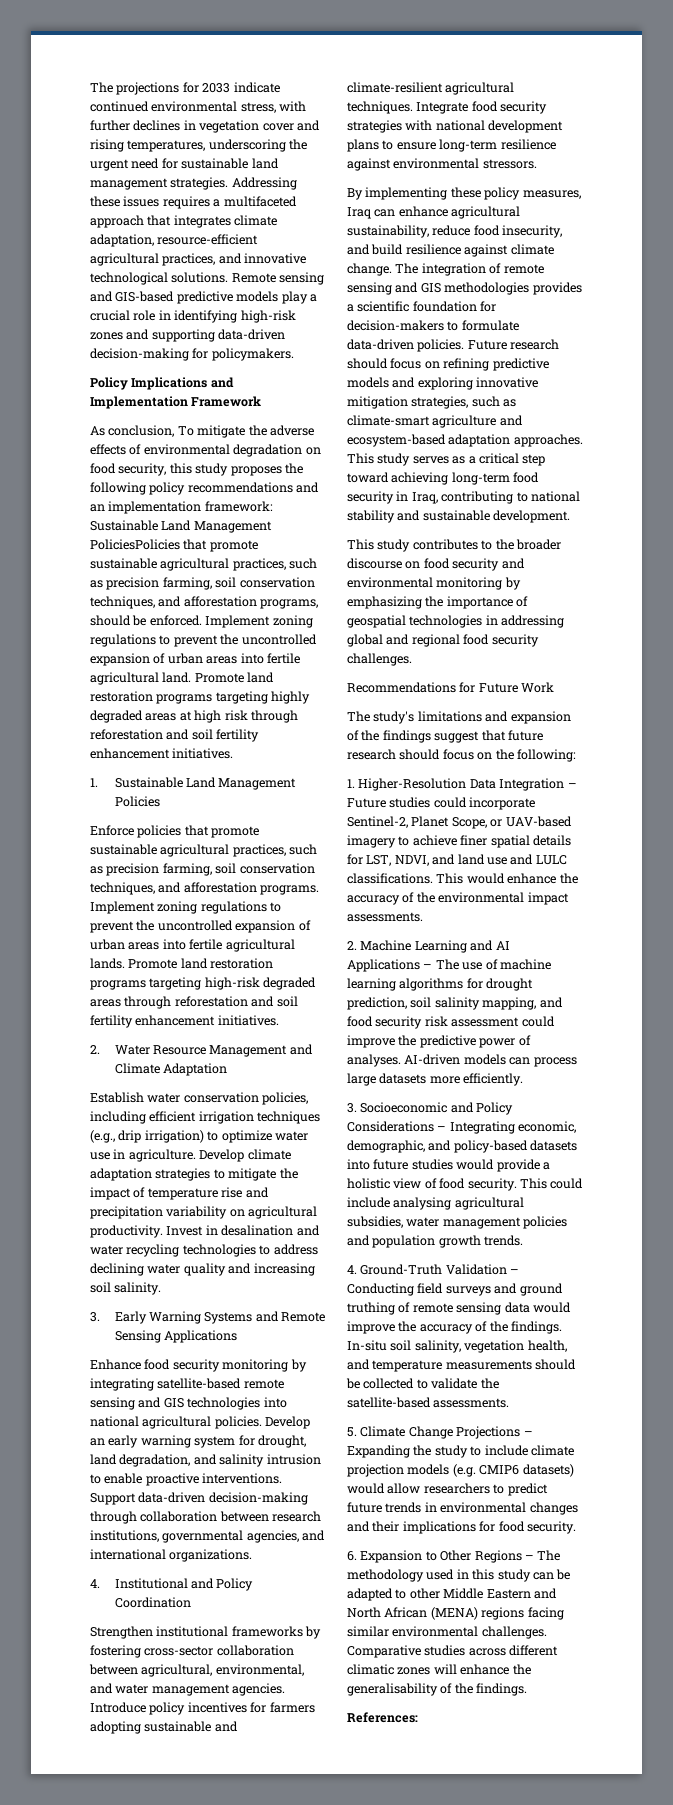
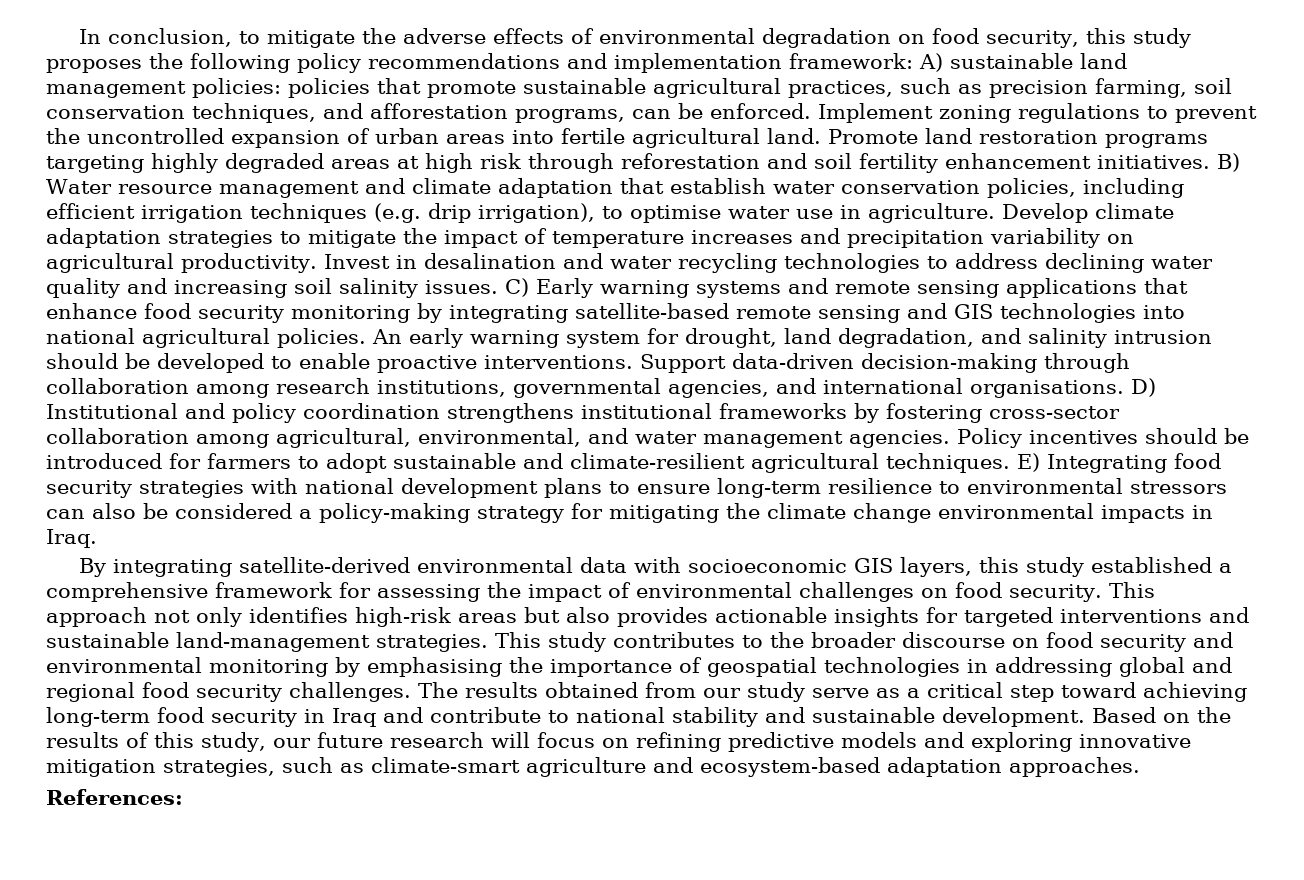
[90,82,280,95] [90,101,307,113] [90,120,320,133] [90,139,308,152] [90,158,279,171] [90,177,297,190] [90,196,297,209] [90,215,278,228] [90,234,259,247] [90,253,307,266] [90,272,325,285] [90,291,317,304] [90,310,296,323] [90,329,286,342] [90,348,294,361] [90,377,234,390] [90,396,262,409] [90,425,194,437] The projections for 2033 indicate continued environmental stress, with further declines in vegetation cover and rising temperatures, underscoring the urgent need for sustainable land management strategies. Addressing these issues requires a multifaceted approach that integrates climate adaptation, resource-efficient agricultural practices, and innovative technological solutions. Remote sensing and GIS-based predictive models play a crucial role in identifying high-risk zones and supporting data-driven decision-making for policymakers. // Policy Implications and Implementation Framework // As conclusion, To -> [78,28,260,47] In conclusion, to
[90,504,105,512] an -> (607, 61) none
[90,520,272,533] [90,539,180,550] Sustainable Land Management PoliciesPolicies -> [919,53,1127,72] [46,78,370,98] A) sustainable land management policies: policies
[90,615,131,626] should -> [632,109,671,119] can
[90,777,297,790] [114,796,160,807] [90,825,260,838] [90,844,318,857] [90,863,315,876] [90,882,320,895] [90,901,282,914] [90,920,311,933] [90,939,295,952] [90,958,274,969] [90,977,317,990] [90,996,298,1009] [90,1015,279,1028] [90,1044,313,1057] [114,1063,227,1076] [90,1092,144,1103] // 1. Sustainable Land Management Policies // Enforce policies that promote sustainable agricultural practices, such as precision farming, soil conservation techniques, and afforestation programs. Implement zoning regulations to prevent the uncontrolled expansion of urban areas into fertile agricultural lands. Promote land restoration programs targeting high-risk degraded areas through reforestation and soil fertility enhancement initiatives. // 2. Water Resource Management and Climate Adaptation // Establish -> [1217,153,1240,172] [46,178,766,198] B) Water resource management and climate adaptation that establish
[90,1130,272,1143] (e.g., drip irrigation) to optimize -> [374,203,721,223] (e.g. drip irrigation), to optimise
[221,1187,243,1198] rise -> [691,230,793,244] increases
[114,1282,162,1295] [90,1311,326,1324] [114,1330,237,1343] [90,1359,141,1370] salinity. // 3. Early Warning Systems and Remote Sensing Applications // Enhance -> [339,278,1188,298] [46,303,137,319] salinity issues. C) Early warning systems and remote sensing applications that enhance
[265,1416,311,1429] [90,1438,105,1446] Develop an -> [372,329,402,344] An
(321, 1459) none -> [46,353,264,373] should be developed
[219,1511,269,1522] between -> [196,384,269,398] among
[169,1549,253,1562] [90,1578,254,1591] [114,1597,191,1608] [90,1626,153,1639] organizations. // 4. Institutional and Policy Coordination // Strengthen -> [970,378,1156,398] [46,403,574,423] organisations. D) Institutional and policy coordination strengthens
[89,1664,138,1675] between -> [196,434,269,448] among
[90,1702,315,1715] [90,1721,141,1734] Introduce policy incentives for farmers adopting -> [957,428,1249,448] [46,453,387,473] Policy incentives should be introduced for farmers to adopt
[416,102,469,114] Integrate -> [1017,453,1167,473] E) Integrating
[347,158,537,171] [347,187,581,200] [347,206,521,219] [347,225,563,238] [347,244,554,257] [347,263,544,276] [347,282,582,295] [347,301,497,312] [347,320,519,331] [347,339,560,352] [347,358,388,369] against environmental stressors. // By implementing these policy measures, Iraq can enhance agricultural sustainability, reduce food insecurity, and build resilience against climate change. The integration of remote sensing and GIS methodologies provides a scientific foundation for decision-makers to formulate data-driven policies. Future research should -> [939,478,1227,494] [46,503,1213,523] [46,529,97,548] [78,557,1232,577] [46,582,1155,602] [46,607,1249,627] [46,632,1233,652] [46,657,1232,677] [46,682,1247,702] [46,707,1231,727] [46,732,530,752] to environmental stressors can also be considered a policy-making strategy for mitigating the climate change environmental impacts in Iraq. // By integrating satellite-derived environmental data with socioeconomic GIS layers, this study established a comprehensive framework for assessing the impact of environmental challenges on food security. This approach not only identifies high-risk areas but also provides actionable insights for targeted interventions and sustainable land-management strategies. This study contributes to the broader discourse on food security and environmental monitoring by emphasising the importance of geospatial technologies in addressing global and regional food security challenges. The results obtained from our study serve as a critical step toward achieving long-term food security in Iraq and contribute to national stability and sustainable development. Based on the results of this study, our future research will
[347,453,546,466] [347,472,540,485] [347,491,580,504] [347,510,571,523] [347,539,561,552] [347,558,525,571] [347,577,521,590] [347,596,529,609] [347,615,565,628] [347,634,539,647] [347,653,412,666] [347,682,555,693] [347,711,571,724] [347,730,543,743] [347,749,576,762] [347,778,577,791] [347,797,536,810] [347,816,572,829] [347,835,571,848] [347,854,567,866] [347,873,578,884] [347,892,569,905] [347,912,423,922] [347,940,510,953] [347,959,551,972] [347,978,534,991] [347,997,563,1010] [347,1016,555,1029] [347,1035,531,1048] [347,1054,577,1067] [347,1073,524,1086] [347,1102,514,1115] [347,1121,577,1134] [347,1140,578,1153] [347,1159,550,1172] [347,1178,584,1191] [347,1197,524,1210] [347,1216,568,1229] [347,1235,524,1248] [347,1264,520,1275] [347,1283,563,1296] [347,1302,571,1315] [347,1321,562,1334] [347,1340,567,1353] [347,1359,577,1372] [346,1378,499,1389] [347,1397,510,1408] [347,1426,533,1439] [347,1445,574,1458] [347,1464,574,1477] [347,1483,548,1496] [347,1502,578,1515] [347,1521,576,1534] [347,1550,561,1563] [347,1569,571,1582] [347,1588,557,1601] [347,1607,564,1620] [347,1626,547,1639] [347,1645,559,1658] [347,1664,531,1675] [347,1683,528,1696] This study serves as a critical step toward achieving long-term food security in Iraq, contributing to national stability and sustainable development. // This study contributes to the broader discourse on food security and environmental monitoring by emphasizing the importance of geospatial technologies in addressing global and regional food security challenges. // Recommendations for Future Work // The study's limitations and expansion of the findings suggest that future research should focus on the following: // 1. Higher-Resolution Data Integration – Future studies could incorporate Sentinel-2, Planet Scope, or UAV-based imagery to achieve finer spatial details for LST, NDVI, and land use and LULC classifications. This would enhance the accuracy of the environmental impact assessments. // 2. Machine Learning and AI Applications – The use of machine learning algorithms for drought prediction, soil salinity mapping, and food security risk assessment could improve the predictive power of analyses. AI-driven models can process large datasets more efficiently. // 3. Socioeconomic and Policy Considerations – Integrating economic, demographic, and policy-based datasets into future studies would provide a holistic view of food security. This could include analysing agricultural subsidies, water management policies and population growth trends. // 4. Ground-Truth Validation – Conducting field surveys and ground truthing of remote sensing data would improve the accuracy of the findings. In-situ soil salinity, vegetation health, and temperature measurements should be collected to validate the satellite-based assessments. // 5. Climate Change Projections – Expanding the study to include climate projection models (e.g. CMIP6 datasets) would allow researchers to predict future trends in environmental changes and their implications for food security. // 6. Expansion to Other Regions – The methodology used in this study can be adapted to other Middle Eastern and North African (MENA) regions facing similar environmental challenges. Comparative studies across different climatic zones will enhance the generalisability of the findings. -> (1140, 767) none

